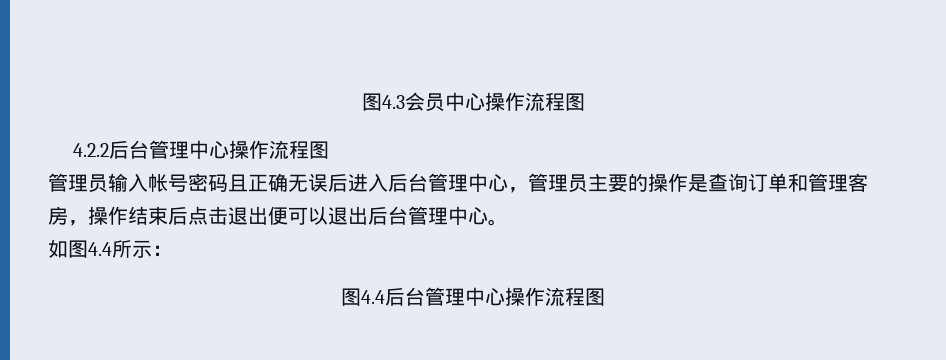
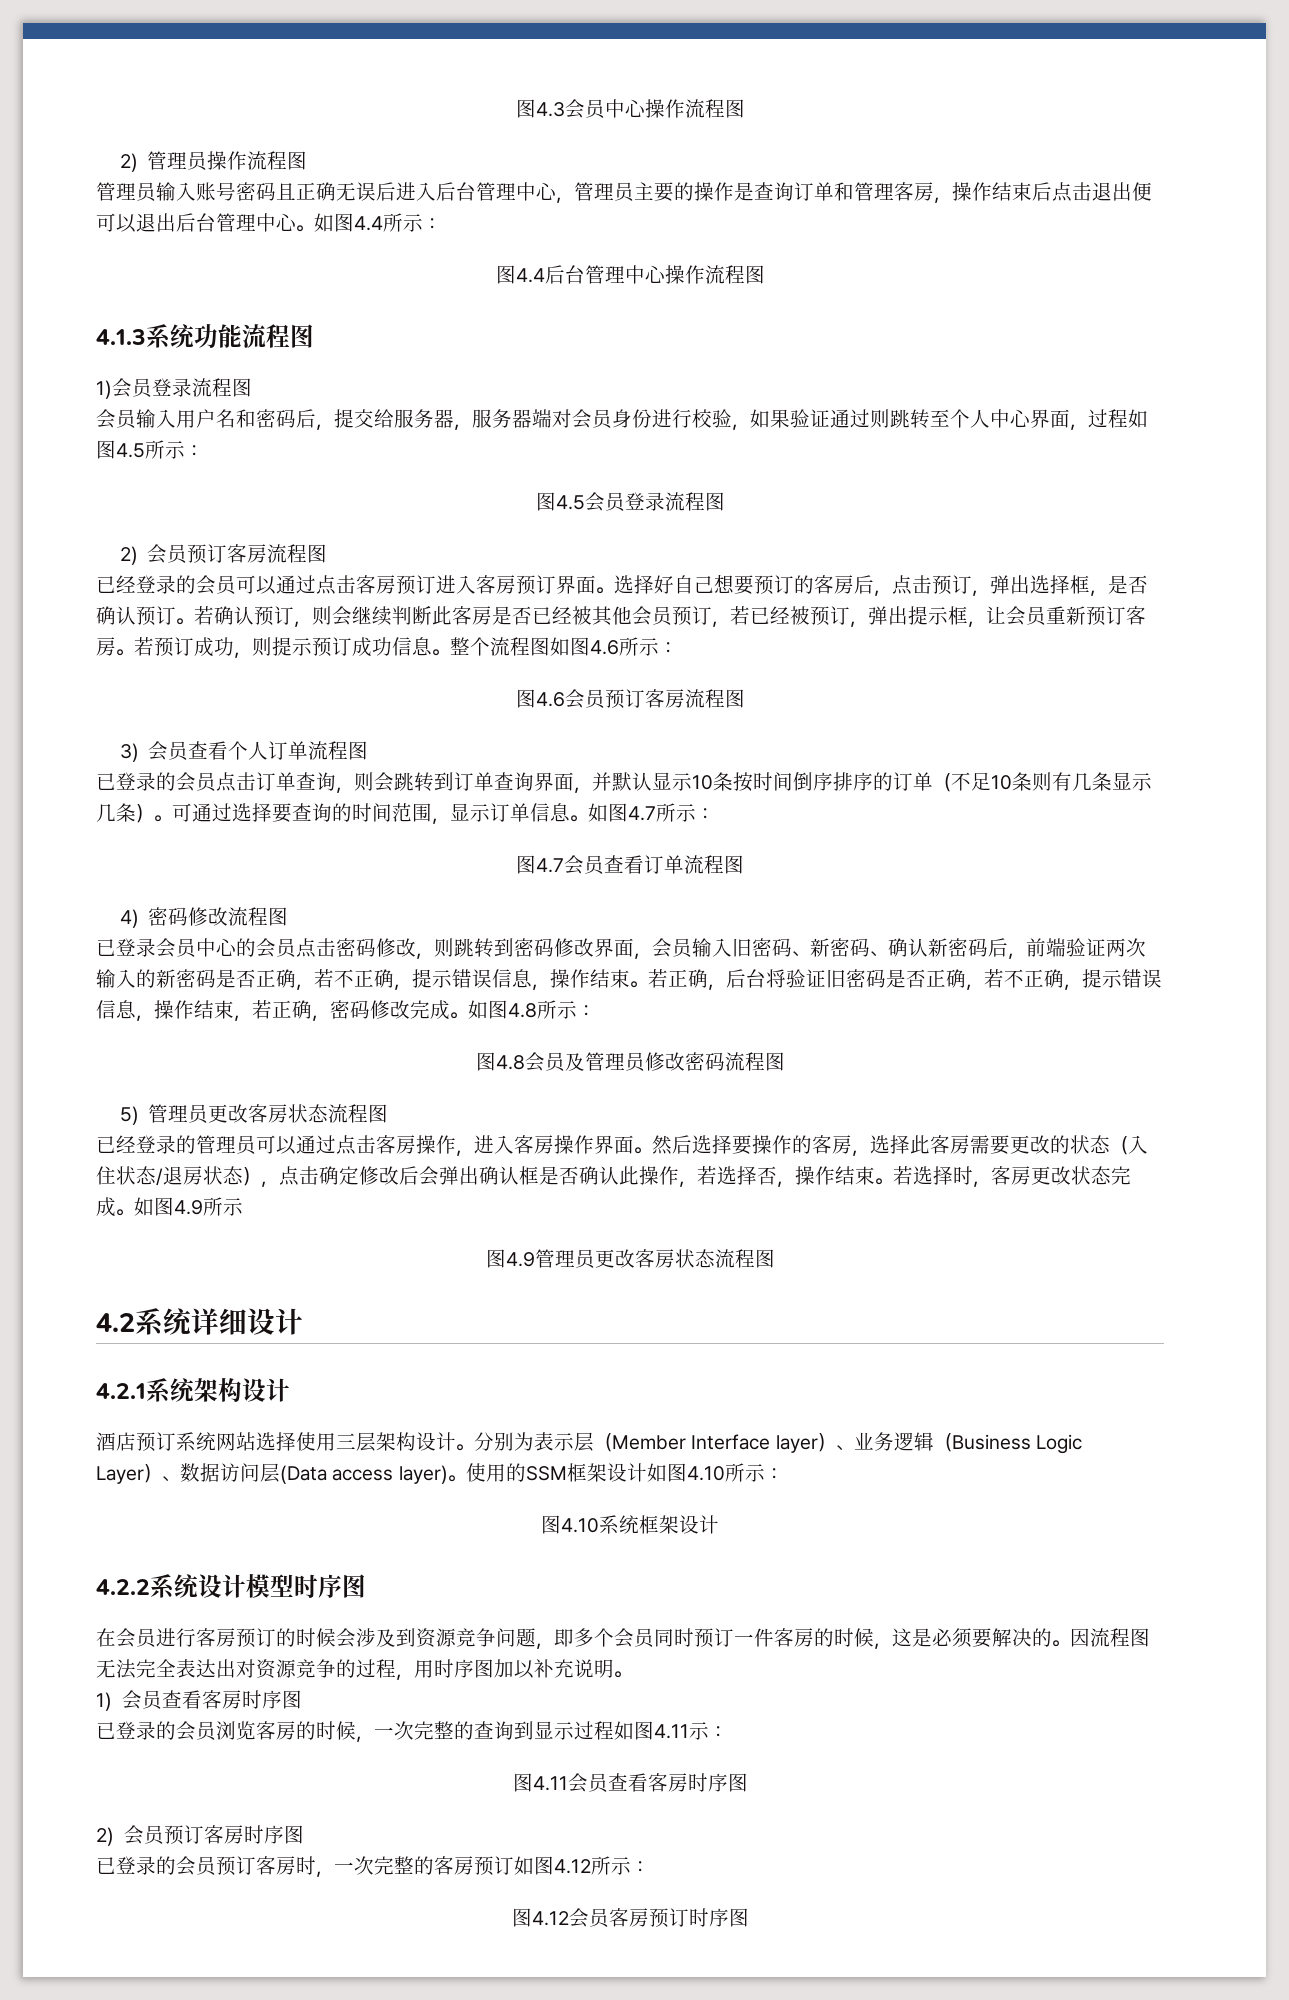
[72,140,229,159] 4.2.2后台管理中心 -> [119,151,209,172] 2)管理员
[148,173,168,192] 帐 -> [196,182,216,201] 账
(508, 222) // -> (314, 228) none
(605, 297) none -> [96,324,314,349] [96,378,252,399] [96,409,1148,430] [96,440,203,459] [535,492,725,512] [119,544,328,565] [96,574,1148,596] [96,606,1146,627] [96,637,677,658] [515,689,745,709] [119,741,369,762] [96,772,1152,793] [96,803,714,824] [516,855,744,875] [119,907,289,928] [96,938,1146,959] [96,969,1162,990] [96,1000,595,1021] [475,1052,785,1072] [119,1104,389,1125] [96,1135,1148,1156] [96,1166,1131,1187] [96,1197,243,1217] [485,1249,775,1269] [96,1308,303,1336] [96,1378,290,1403] [96,1432,1082,1454] [96,1463,783,1484] [541,1515,719,1534] [96,1574,366,1599] [96,1628,1150,1649] [96,1659,632,1680] [96,1690,302,1711] [96,1721,727,1742] [512,1773,748,1793] [96,1825,304,1846] [96,1856,649,1877] [511,1908,749,1928] // 4.1.3系统功能流程图 // 1)会员登录流程图 // 会员输入用户名和密码后，提交给服务器，服务器端对会员身份进行校验，如果验证通过则跳转至个人中心界面，过程如图4.5所示： // 图4.5会员登录流程图 // 2)会员预订客房流程图 // 已经登录的会员可以通过点击客房预订进入客房预订界面。选择好自己想要预订的客房后，点击预订，弹出选择框，是否确认预订。若确认预订，则会继续判断此客房是否已经被其他会员预订，若已经被预订，弹出提示框，让会员重新预订客房。若预订成功，则提示预订成功信息。整个流程图如图4.6所示： // 图4.6会员预订客房流程图 // 3)会员查看个人订单流程图 // 已登录的会员点击订单查询，则会跳转到订单查询界面，并默认显示10条按时间倒序排序的订单（不足10条则有几条显示几条）。可通过选择要查询的时间范围，显示订单信息。如图4.7所示： // 图4.7会员查看订单流程图 // 4)密码修改流程图 // 已登录会员中心的会员点击密码修改，则跳转到密码修改界面，会员输入旧密码、新密码、确认新密码后，前端验证两次输入的新密码是否正确，若不正确，提示错误信息，操作结束。若正确，后台将验证旧密码是否正确，若不正确，提示错误信息，操作结束，若正确，密码修改完成。如图4.8所示： // 图4.8会员及管理员修改密码流程图 // 5)管理员更改客房状态流程图 // 已经登录的管理员可以通过点击客房操作，进入客房操作界面。然后选择要操作的客房，选择此客房需要更改的状态（入住状态/退房状态），点击确定修改后会弹出确认框是否确认此操作，若选择否，操作结束。若选择时，客房更改状态完成。如图4.9所示 // 图4.9管理员更改客房状态流程图 // 4.2系统详细设计 // 4.2.1系统架构设计 // 酒店预订系统网站选择使用三层架构设计。分别为表示层（Member Interface layer）、业务逻辑（Business Logic Layer）、数据访问层(Data access layer)。使用的SSM框架设计如图4.10所示： // 图4.10系统框架设计 // 4.2.2系统设计模型时序图 // 在会员进行客房预订的时候会涉及到资源竞争问题，即多个会员同时预订一件客房的时候，这是必须要解决的。因流程图无法完全表达出对资源竞争的过程，用时序图加以补充说明。 // 1)会员查看客房时序图 // 已登录的会员浏览客房的时候，一次完整的查询到显示过程如图4.11示： // 图4.11会员查看客房时序图 // 2)会员预订客房时序图 // 已登录的会员预订客房时，一次完整的客房预订如图4.12所示： // 图4.12会员客房预订时序图

